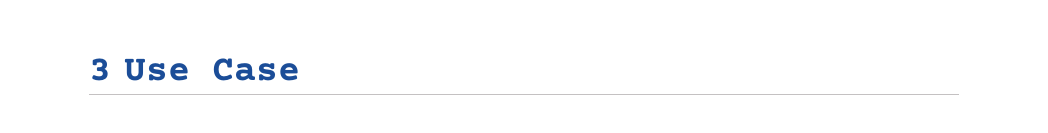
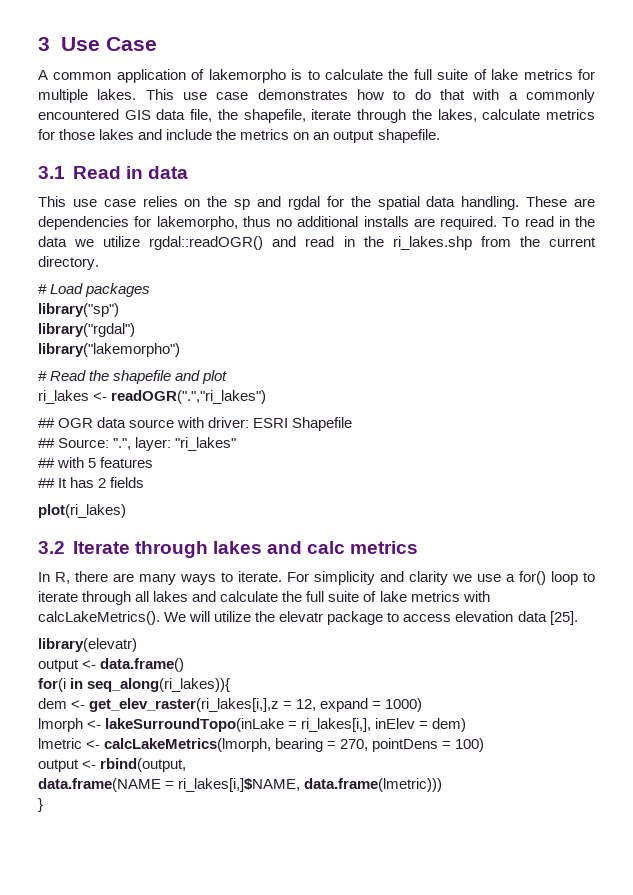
(300, 69) none -> [38,69,596,83] [38,89,595,103] [38,109,596,123] [38,129,440,143] [38,166,188,179] [38,196,596,210] [38,216,595,230] [38,236,596,250] [38,256,99,270] [38,283,151,297] [38,303,119,317] [38,323,135,337] [38,343,180,357] [38,370,228,384] [38,390,267,404] [38,417,353,431] [38,437,237,451] [38,457,154,468] [38,477,145,488] [38,504,126,518] [38,541,419,558] [38,571,595,585] [38,591,490,605] [38,611,578,625] [38,638,137,652] [38,658,185,672] [38,678,231,692] [38,698,423,712] [38,718,467,732] [38,738,485,752] [38,758,187,772] [38,778,443,792] [38,798,43,812] // A common application of lakemorpho is to calculate the full suite of lake metrics for multiple lakes. This use case demonstrates how to do that with a commonly encountered GIS data file, the shapefile, iterate through the lakes, calculate metrics for those lakes and include the metrics on an output shapefile. // 3.1 Read in data // This use case relies on the sp and rgdal for the spatial data handling. These are dependencies for lakemorpho, thus no additional installs are required. To read in the data we utilize rgdal::readOGR() and read in the ri_lakes.shp from the current directory. // # Load packages // library("sp") // library("rgdal") // library("lakemorpho") // # Read the shapefile and plot // ri_lakes <- readOGR(".","ri_lakes") // ## OGR data source with driver: ESRI Shapefile // ## Source: ".", layer: "ri_lakes" // ## with 5 features // ## It has 2 fields // plot(ri_lakes) // 3.2 Iterate through lakes and calc metrics // In R, there are many ways to iterate. For simplicity and clarity we use a for() loop to iterate through all lakes and calculate the full suite of lake metrics with calcLakeMetrics(). We will utilize the elevatr package to access elevation data [25]. // library(elevatr) // output <- data.frame() // for(i in seq_along(ri_lakes)){ // dem <- get_elev_raster(ri_lakes[i,],z = 12, expand = 1000) // lmorph <- lakeSurroundTopo(inLake = ri_lakes[i,], inElev = dem) // lmetric <- calcLakeMetrics(lmorph, bearing = 270, pointDens = 100) // output <- rbind(output, // data.frame(NAME = ri_lakes[i,]$NAME, data.frame(lmetric))) // }

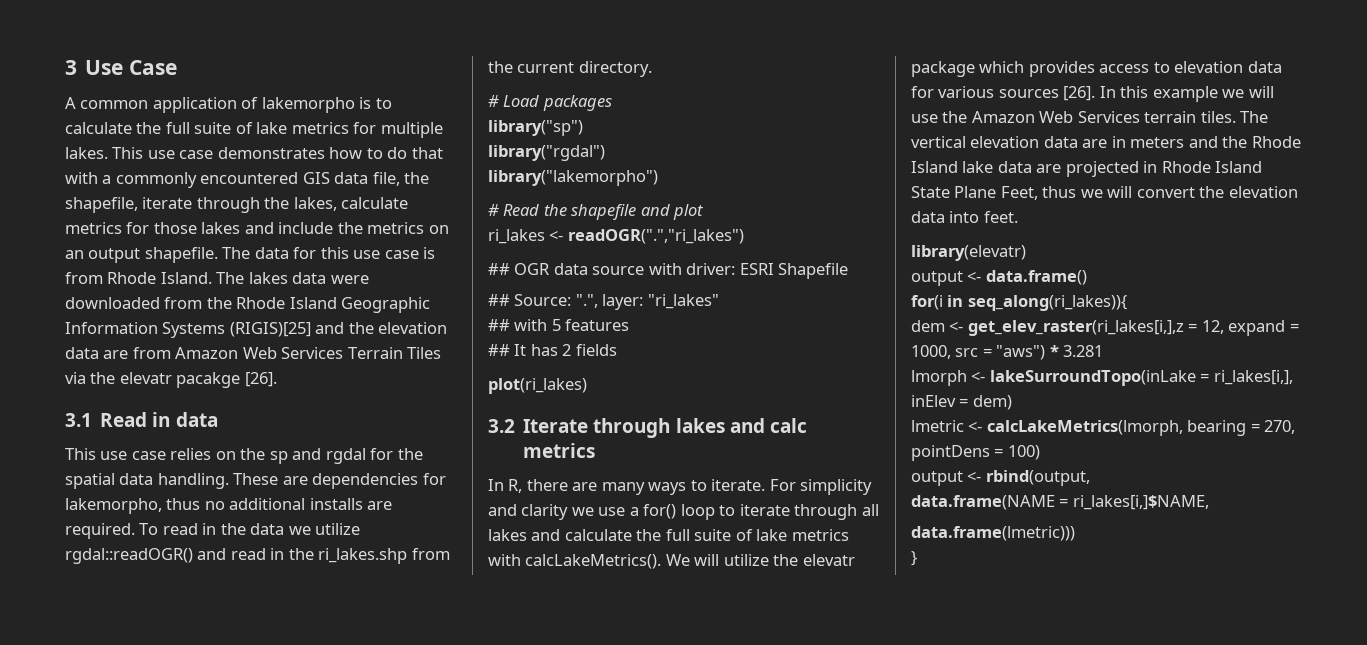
(440, 136) none -> [222,247,436,259] [65,272,369,284] [65,297,431,313] [65,322,448,338] [65,347,442,359] [65,372,277,388] The data for this use case is from Rhode Island. The lakes data were downloaded from the Rhode Island Geographic Information Systems (RIGIS)[25] and the elevation data are from Amazon Web Services Terrain Tiles via the elevatr pacakge [26].
[387,611,578,625] to access elevation data [25]. -> [979,61,1282,77] [911,86,1274,102] [911,111,1269,123] [911,136,1301,148] [911,161,1263,177] [911,186,1298,200] [911,211,1018,223] which provides access to elevation data for various sources [26]. In this example we will use the Amazon Web Services terrain tiles. The vertical elevation data are in meters and the Rhode Island lake data are projected in Rhode Island State Plane Feet, thus we will convert the elevation data into feet.
[385,698,423,712] 1000) -> [911,345,1104,360] 1000, src = "aws") * 3.281
(301, 785) none -> (1209, 502) //

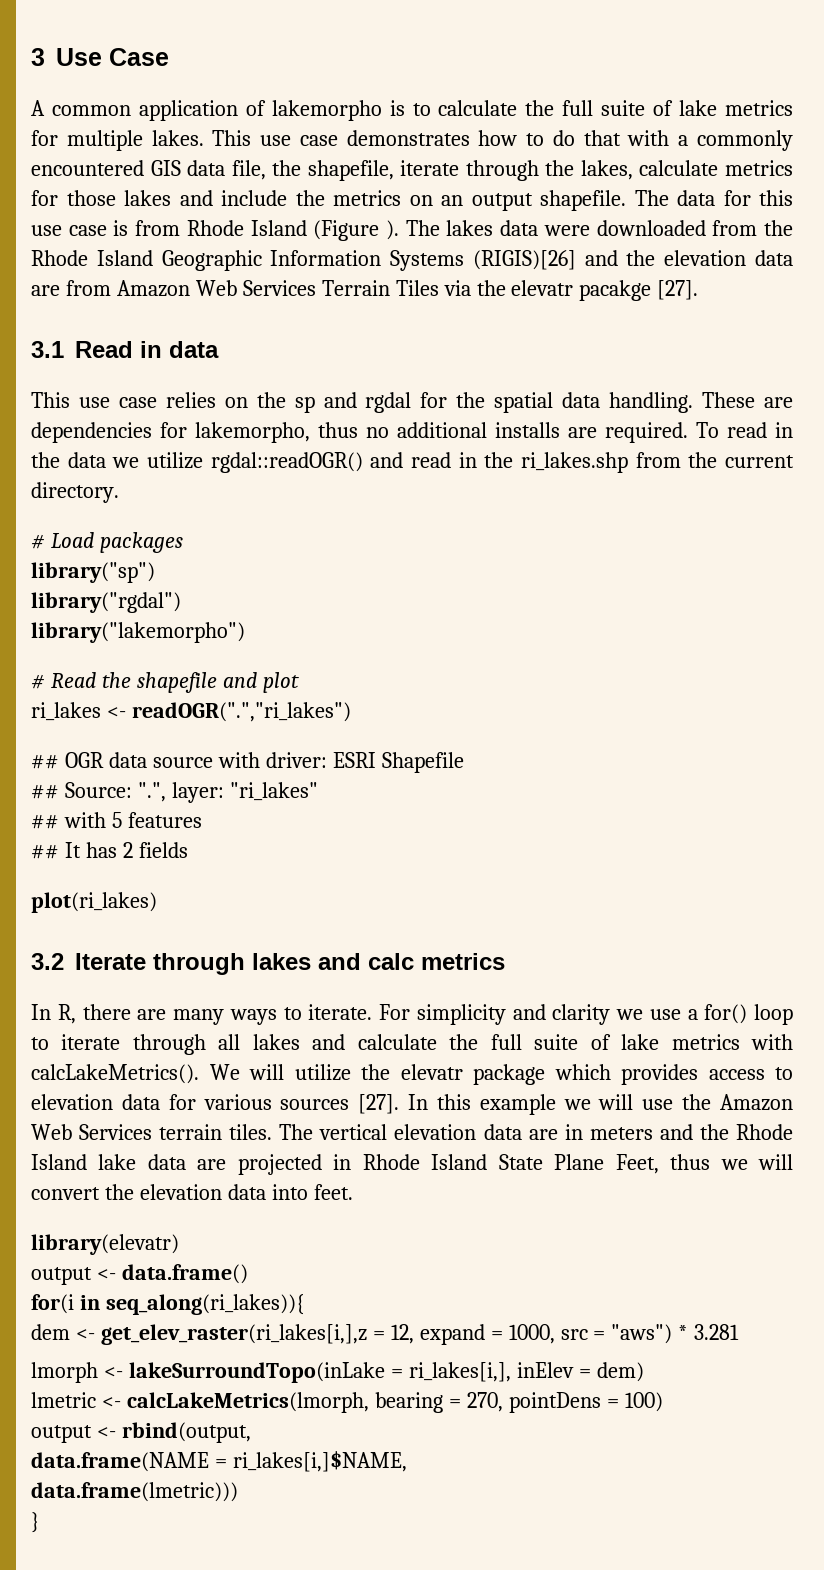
[160,272,212,284] Island. -> [250,220,400,241] Island (Figure ).
[229,322,311,337] (RIGIS)[25] -> [472,250,576,270] (RIGIS)[26]
[244,372,277,387] [26]. -> [657,280,699,300] [27].
[1063,86,1096,101] [26]. -> [358,1094,400,1114] [27].

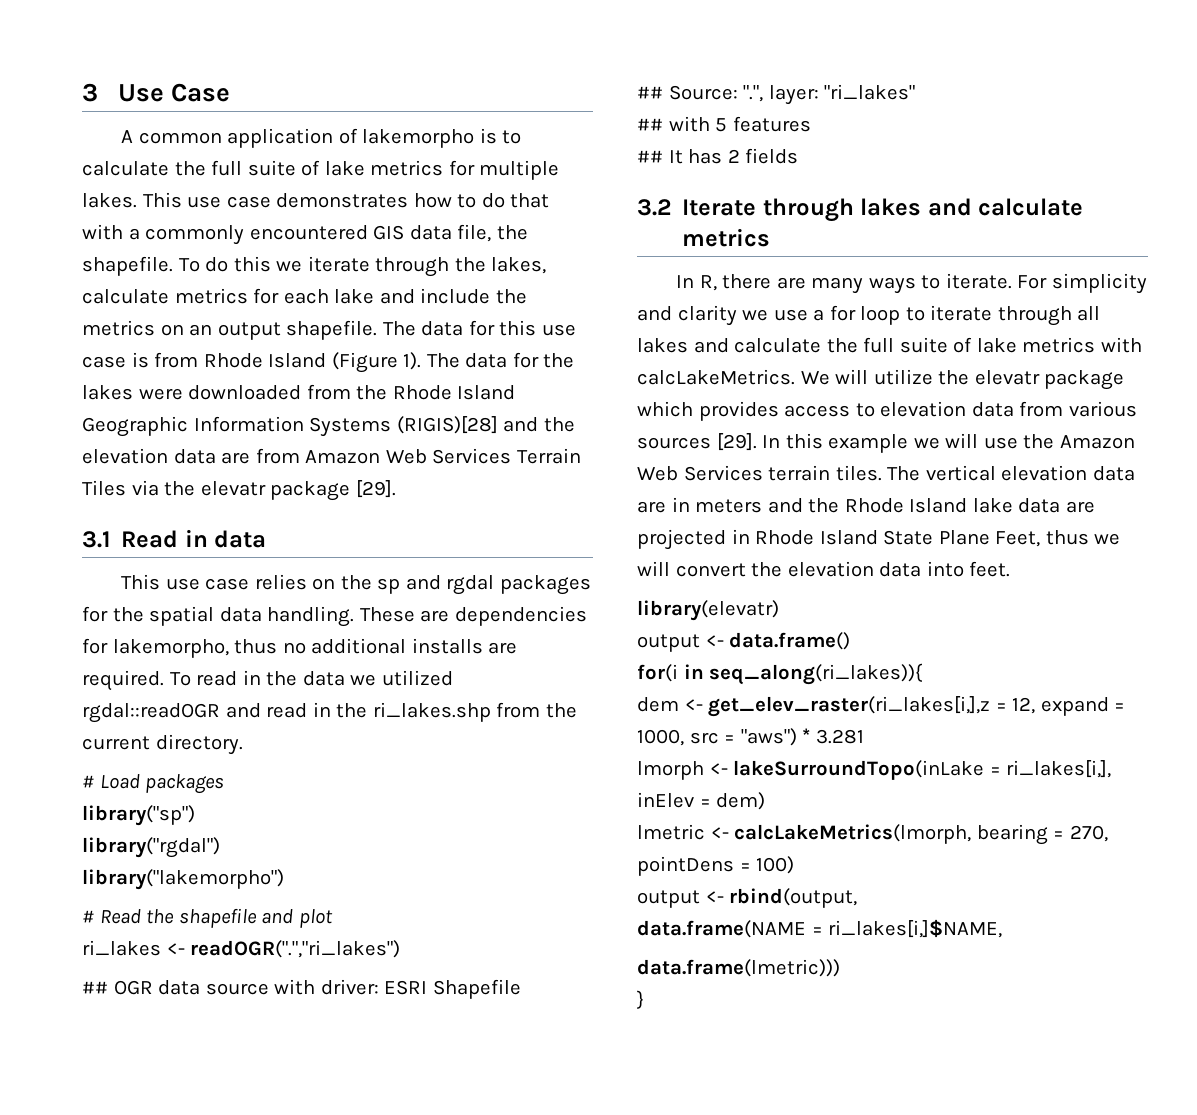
[307,160,394,181] shapefile, -> [82,256,303,276] shapefile. To do this we
[66,190,171,206] those lakes -> [283,289,375,304] each lake
[386,220,539,240] ). The lakes data -> [403,352,575,370] [82,385,133,400] 1). The data for the lakes
[472,250,576,270] (RIGIS)[26] -> [396,416,498,434] (RIGIS)[28]
[579,280,699,301] pacakge [27]. -> [270,480,396,501] package [29].
(412, 402) none -> [499,575,591,595] packages
[147,452,363,473] utilize rgdal::readOGR() -> [381,670,453,686] [82,703,220,723] utilized rgdal::readOGR
[31,892,157,913] // plot(ri_lakes) -> (799, 156) none
[368,953,414,970] calc -> [978,198,1084,216] calculate
[704,1004,748,1024] for() -> [829,305,856,321] for
[31,1064,199,1084] calcLakeMetrics(). -> [637,369,795,385] calcLakeMetrics.
[168,1094,196,1110] for -> [1019,401,1064,417] from
[358,1094,400,1114] [27]. -> [716,433,757,451] [29].

